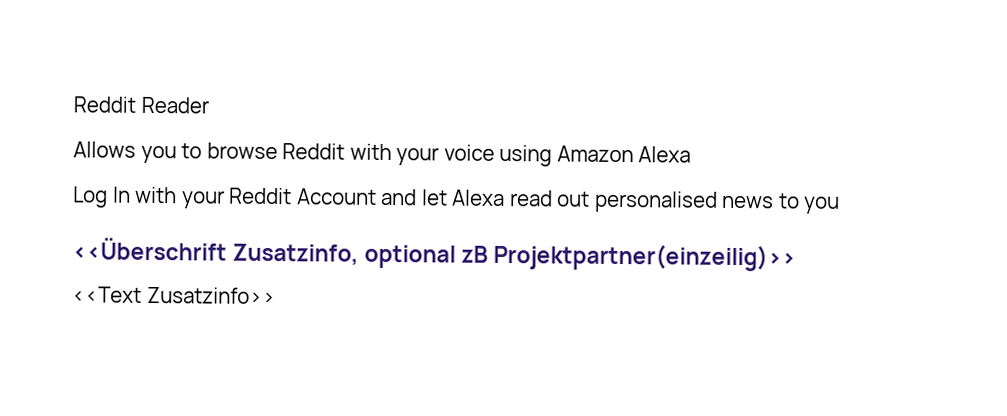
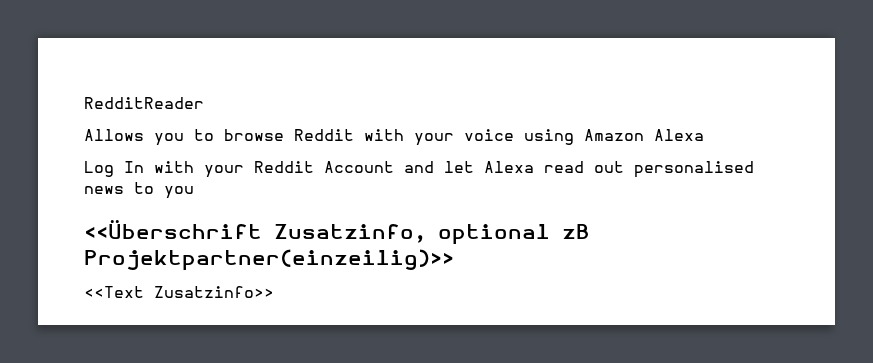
[73,96,209,114] Reddit Reader -> [84,97,204,109] RedditReader

